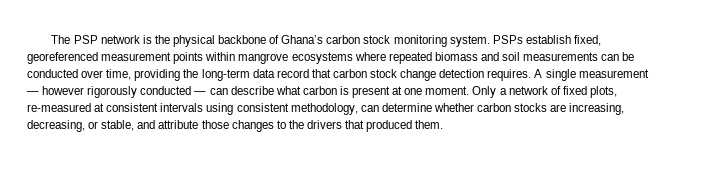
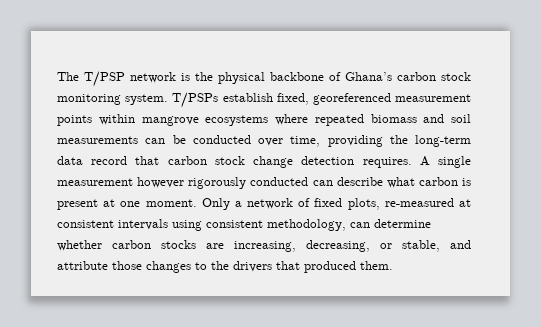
[73,35,98,44] PSP -> [84,71,125,87] T/PSP
[492,35,523,44] PSPs -> [172,92,219,108] T/PSPs
[27,91,39,95] — -> (133, 182) none
[194,91,207,95] — -> (309, 181) none

